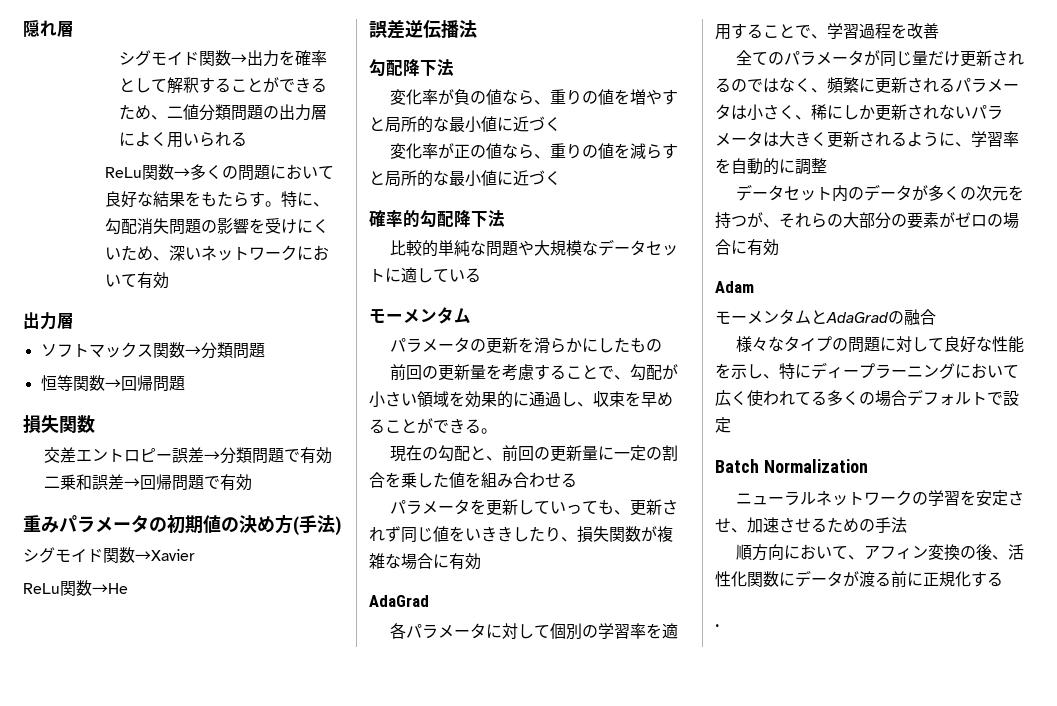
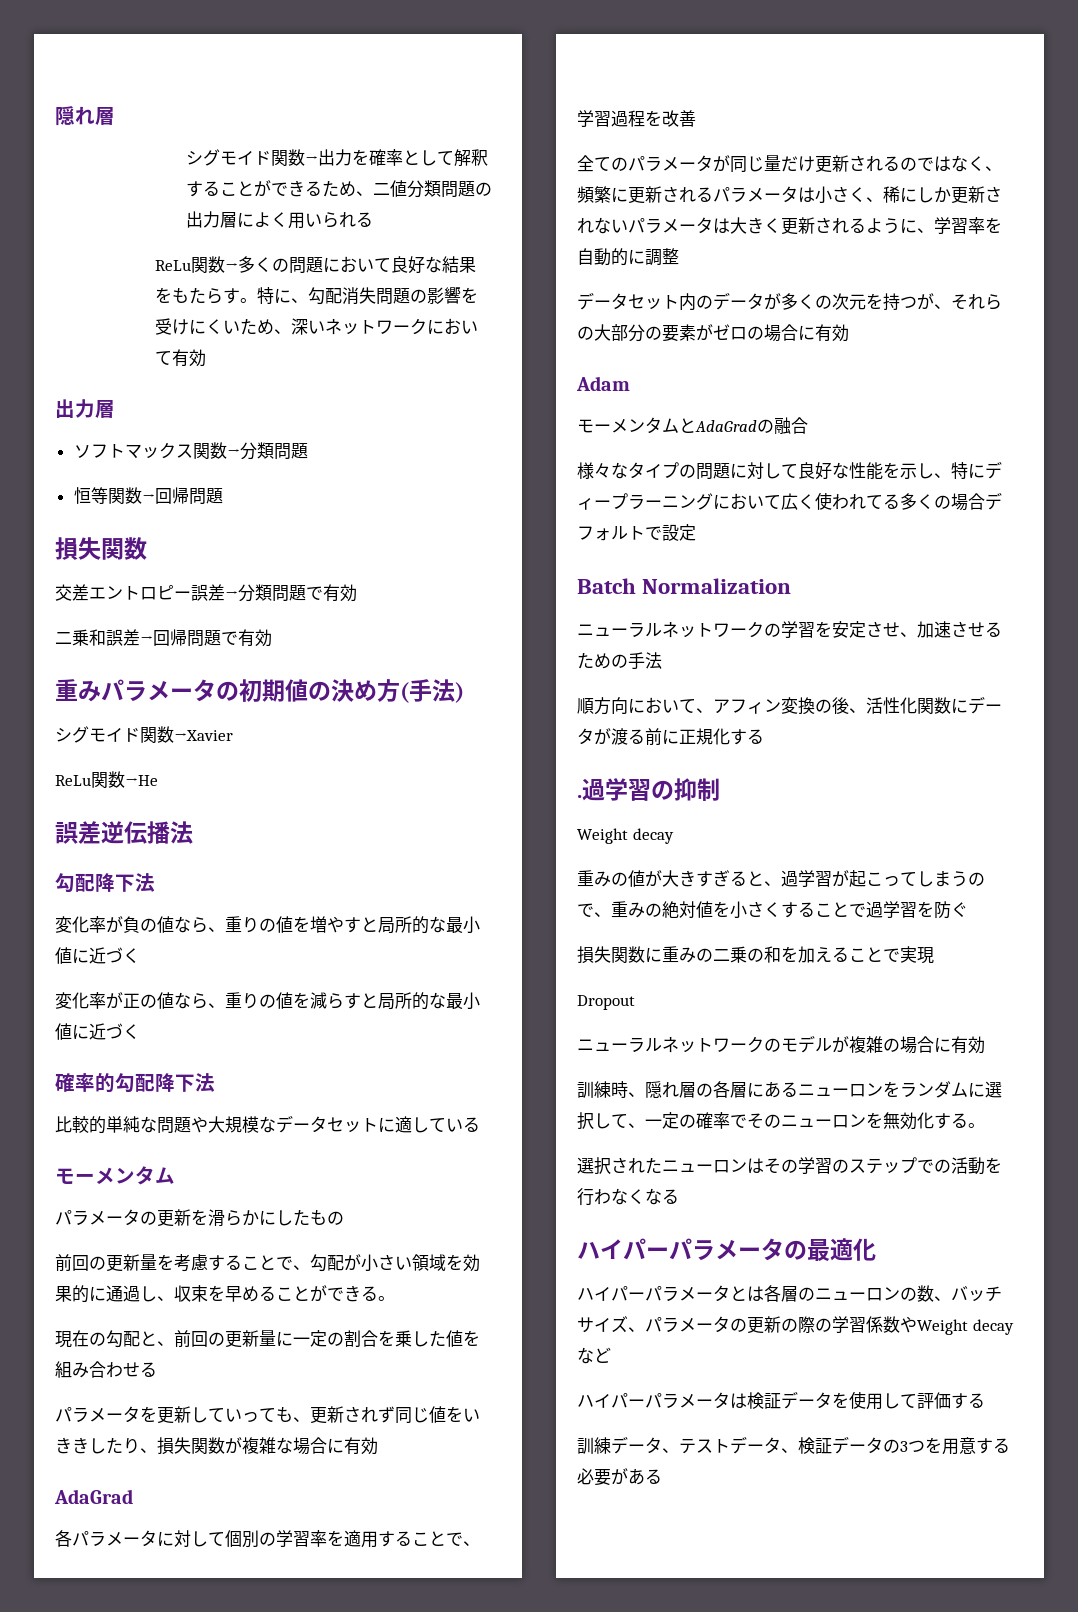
(720, 625) none -> [582,778,720,801] [577,828,674,844] [577,870,985,887] [577,901,968,919] [577,946,934,964] [577,995,635,1010] [577,1035,985,1054] [577,1081,1002,1098] [577,1112,985,1130] [577,1157,1002,1175] [577,1188,679,1206] [577,1238,876,1261] [577,1285,1002,1302] [577,1316,1014,1335] [577,1347,611,1364] [577,1391,985,1410] [577,1436,1010,1455] [577,1468,662,1486] 過学習の抑制 // Weight decay // 重みの値が大きすぎると、過学習が起こってしまうので、重みの絶対値を小さくすることで過学習を防ぐ // 損失関数に重みの二乗の和を加えることで実現 // Dropout // ニューラルネットワークのモデルが複雑の場合に有効 // 訓練時、隠れ層の各層にあるニューロンをランダムに選択して、一定の確率でそのニューロンを無効化する。 // 選択されたニューロンはその学習のステップでの活動を行わなくなる // ハイパーパラメータの最適化 // ハイパーパラメータとは各層のニューロンの数、バッチサイズ、パラメータの更新の際の学習係数やWeight decayなど // ハイパーパラメータは検証データを使用して評価する // 訓練データ、テストデータ、検証データの3つを用意する必要がある

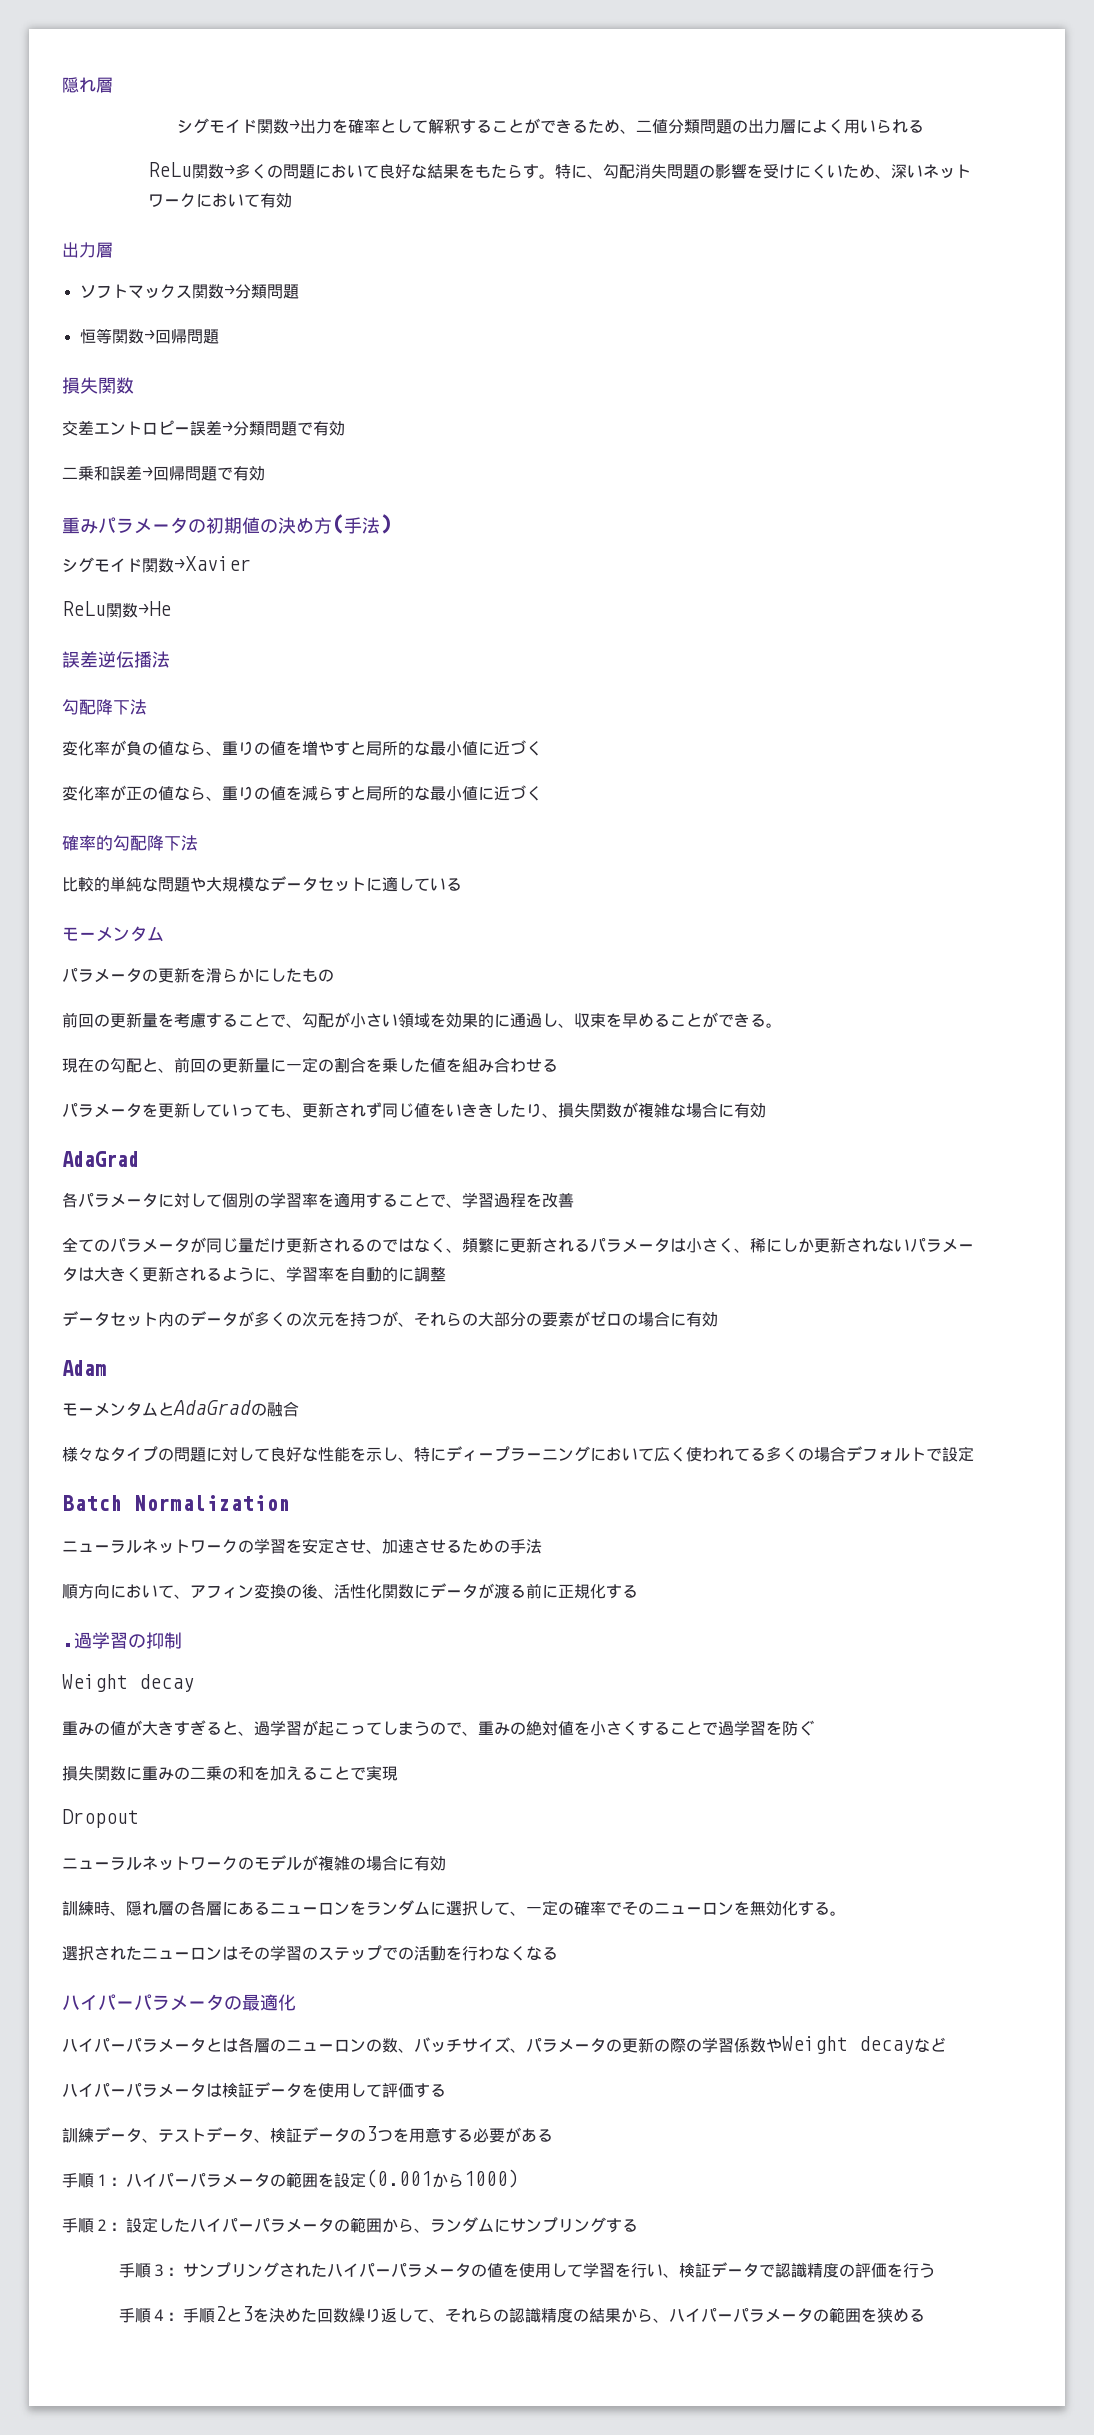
(662, 1476) none -> [62,2169,519,2188] [62,2217,638,2233] [119,2262,936,2278] [119,2306,926,2323] // 手順１：ハイパーパラメータの範囲を設定(0.001から1000) // 手順２：設定したハイパーパラメータの範囲から、ランダムにサンプリングする // 手順３：サンプリングされたハイパーパラメータの値を使用して学習を行い、検証データで認識精度の評価を行う // 手順４：手順2と3を決めた回数繰り返して、それらの認識精度の結果から、ハイパーパラメータの範囲を狭める

